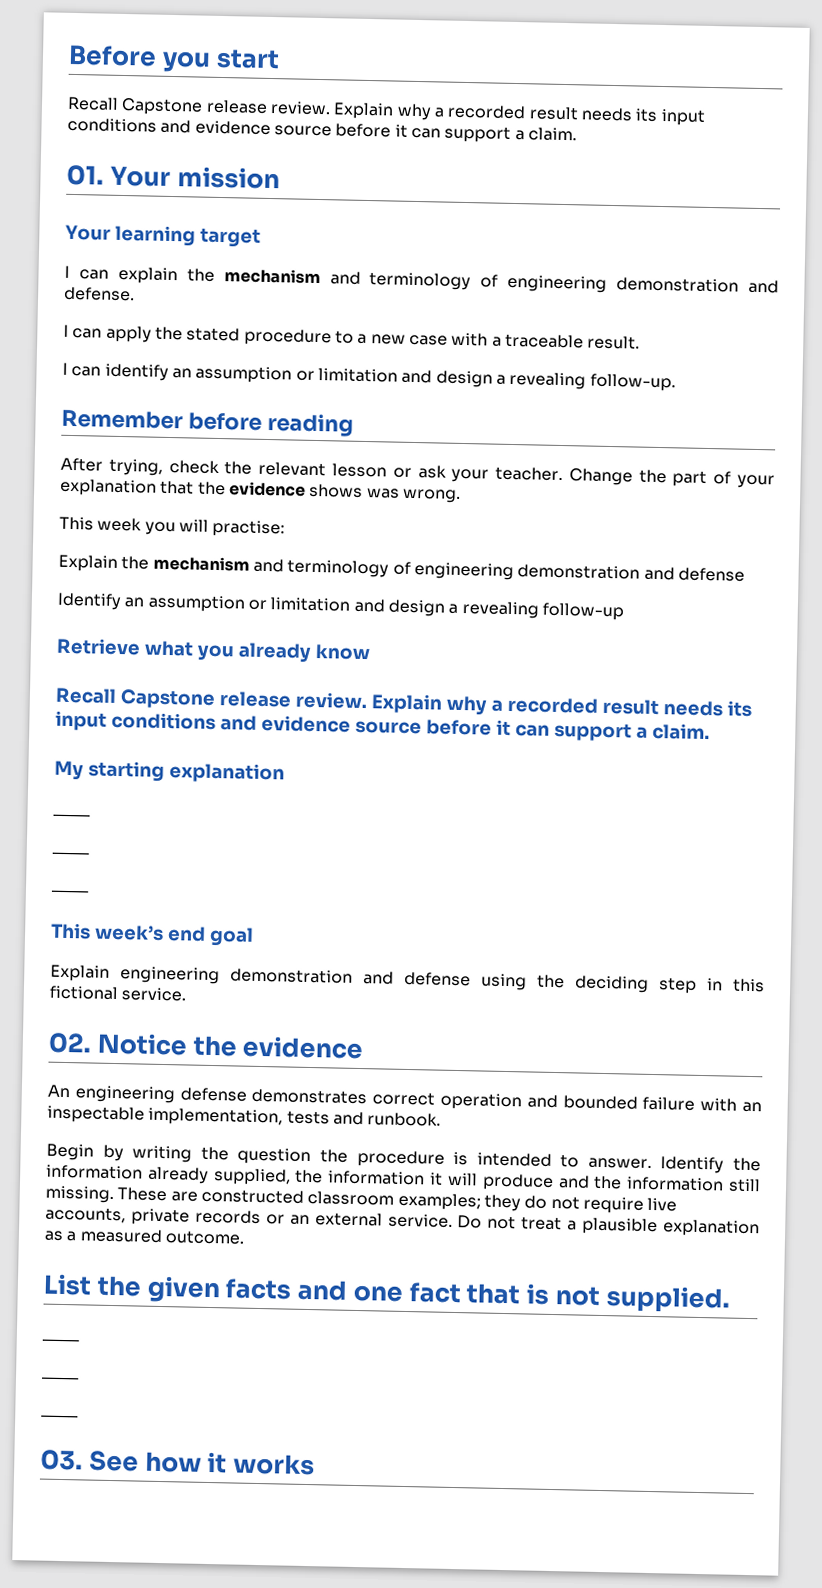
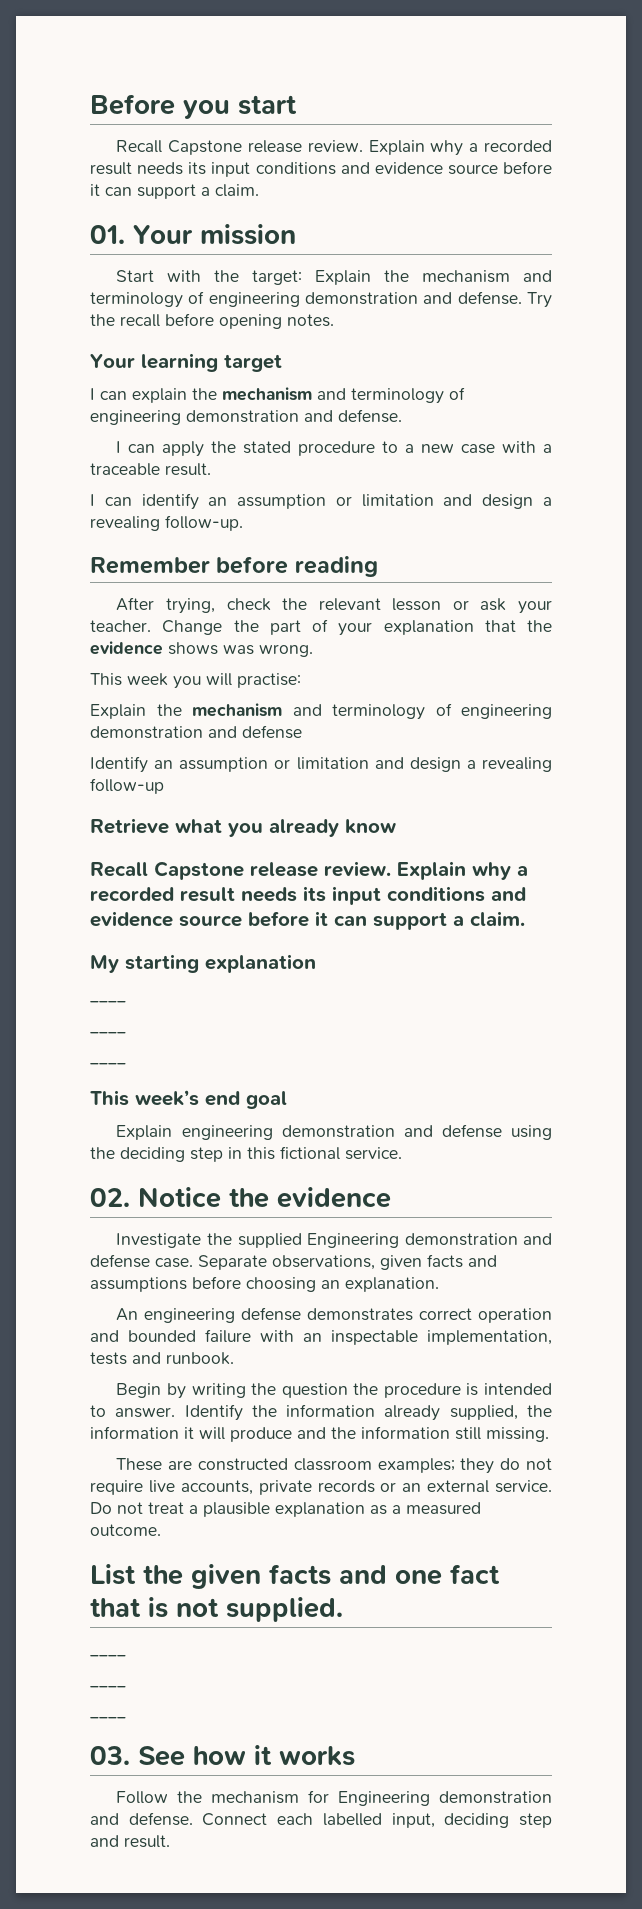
(280, 178) none -> [116,270,552,285] [90,291,552,308] [90,313,334,329] // Start with the target: Explain the mechanism and terminology of engineering demonstration and defense. Try the recall before opening notes.
(365, 1047) none -> [116,1233,552,1248] [90,1254,497,1270] [90,1276,439,1292] // Investigate the supplied Engineering demonstration and defense case. Separate observations, given facts and assumptions before choosing an explanation.
(114, 1194) none -> (549, 1434) //
(315, 1464) none -> [116,1790,552,1806] [90,1812,552,1828] [90,1835,170,1848] // Follow the mechanism for Engineering demonstration and defense. Connect each labelled input, deciding step and result.

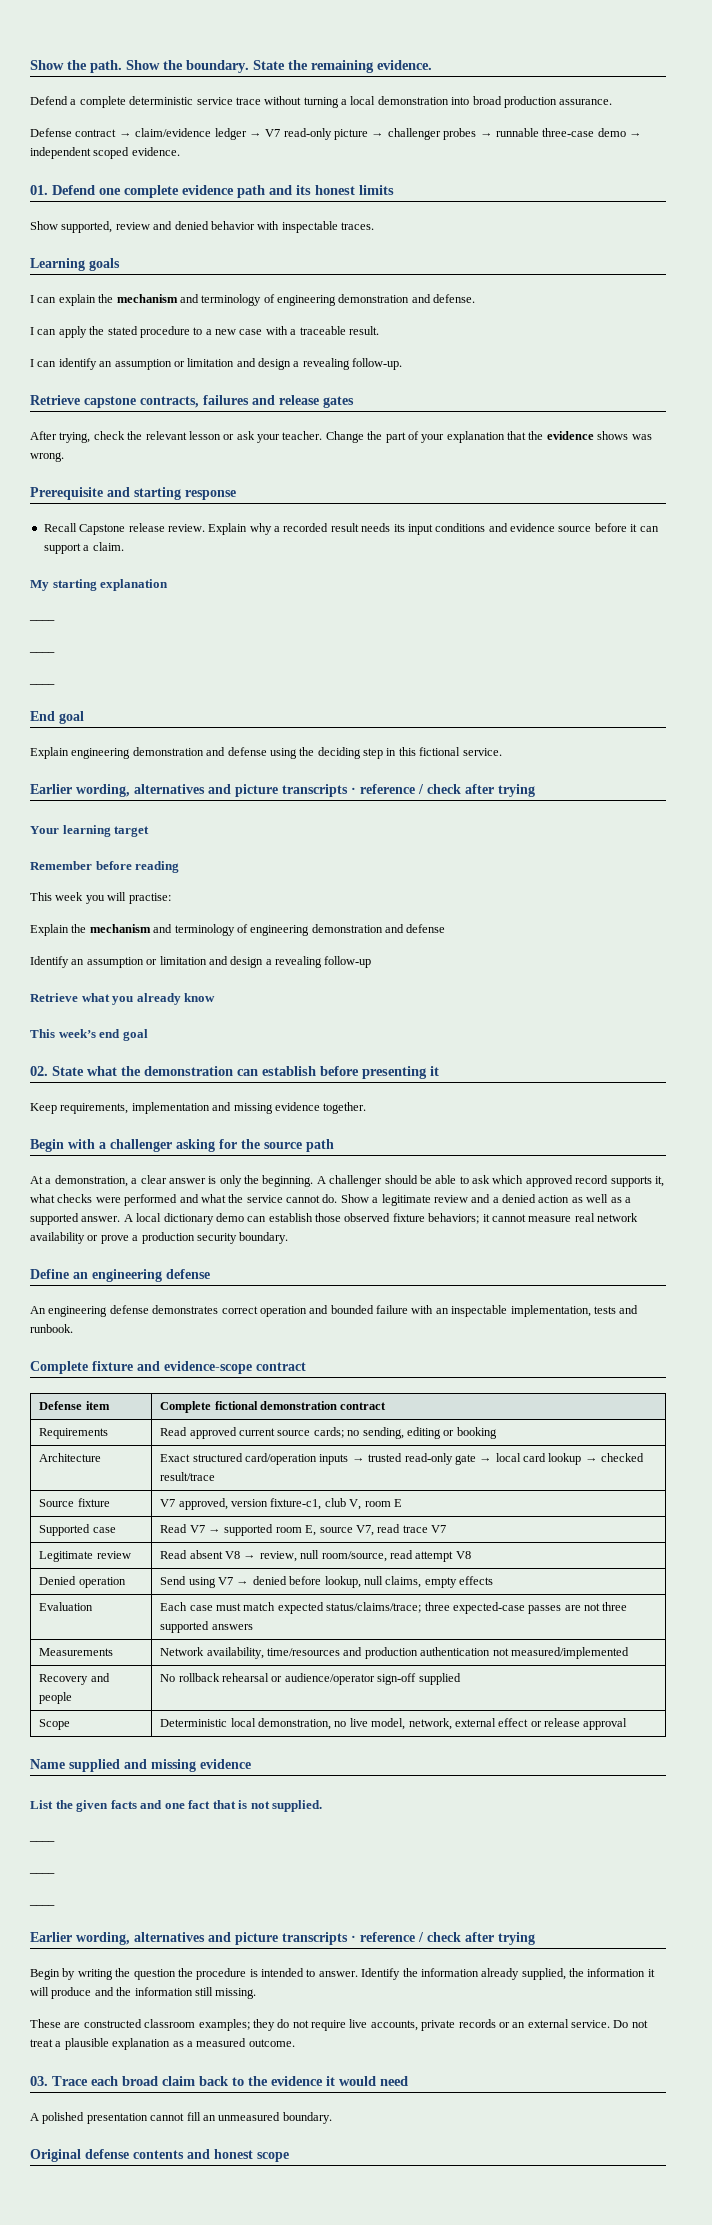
[90,94,297,119] [116,140,552,156] [90,161,552,177] [90,184,259,199] [90,224,296,245] [116,270,552,285] [90,291,552,308] [90,313,334,329] [90,353,282,372] Before you start // Recall Capstone release review. Explain why a recorded result needs its input conditions and evidence source before it can support a claim. // 01. Your mission // Start with the target: Explain the mechanism and terminology of engineering demonstration and defense. Try the recall before opening notes. // Your learning target -> [30,60,432,73] [30,96,613,108] [30,128,642,140] [30,147,180,159] [30,185,394,198] [30,221,374,233] [30,258,120,271] Show the path. Show the boundary. State the remaining evidence. // Defend a complete deterministic service trace without turning a local demonstration into broad production assurance. // Defense contract → claim/evidence ledger → V7 read-only picture → challenger probes → runnable three-case demo → independent scoped evidence. // 01. Defend one complete evidence path and its honest limits // Show supported, review and denied behavior with inspectable traces. // Learning goals
[90,556,378,577] Remember before reading -> [30,395,354,408] Retrieve capstone contracts, failures and release gates
(313, 650) none -> [30,487,236,500] [43,523,659,535] [43,542,124,554] [30,579,169,591] [29,619,55,621] [29,651,55,653] [29,683,55,685] [30,711,84,724] [30,747,502,759] [30,784,535,797] [30,825,150,837] [30,861,180,873] // Prerequisite and starting response // Recall Capstone release review. Explain why a recorded result needs its input conditions and evidence source before it can support a claim. // My starting explanation // ____ // ____ // ____ // End goal // Explain engineering demonstration and defense using the deciding step in this fictional service. // Earlier wording, alternatives and picture transcripts · reference / check after trying // Your learning target // Remember before reading
[90,861,528,880] [90,886,526,905] [90,911,525,930] [90,954,316,973] [90,1001,126,1003] [90,1032,126,1034] [90,1063,126,1065] [90,1090,287,1109] [116,1124,552,1140] [90,1146,402,1162] [90,1187,391,1208] [116,1233,552,1248] [90,1254,497,1270] [90,1276,439,1292] Recall Capstone release review. Explain why a recorded result needs its input conditions and evidence source before it can support a claim. // My starting explanation // ____ // ____ // ____ // This week’s end goal // Explain engineering demonstration and defense using the deciding step in this fictional service. // 02. Notice the evidence // Investigate the supplied Engineering demonstration and defense case. Separate observations, given facts and assumptions before choosing an explanation. -> [30,1029,148,1041] [30,1066,439,1079] [30,1102,367,1114] [30,1139,334,1152] [30,1175,664,1187] [30,1194,631,1206] [30,1213,638,1225] [30,1232,289,1244] [30,1269,210,1282] This week’s end goal // 02. State what the demonstration can establish before presenting it // Keep requirements, implementation and missing evidence together. // Begin with a challenger asking for the source path // At a demonstration, a clear answer is only the beginning. A challenger should be able to ask which approved record supports it, what checks were performed and what the service cannot do. Show a legitimate review and a denied action as well as a supported answer. A local dictionary demo can establish those observed fixture behaviors; it cannot measure real network availability or prove a production security boundary. // Define an engineering defense
(234, 1358) none -> [30,1361,306,1374] [39,1401,110,1410] [160,1401,387,1413] [39,1428,109,1439] [160,1427,497,1439] [39,1453,102,1462] [160,1453,645,1465] [160,1472,216,1481] [39,1498,110,1507] [160,1498,402,1510] [39,1524,116,1536] [160,1524,447,1536] [39,1551,131,1562] [160,1550,471,1562] [39,1576,126,1588] [160,1576,494,1588] [39,1602,94,1611] [160,1602,628,1614] [160,1621,253,1633] [39,1648,114,1656] [160,1647,629,1659] [39,1673,110,1685] [39,1692,73,1704] [160,1673,461,1685] [39,1719,71,1730] [160,1718,628,1730] [30,1759,251,1772] [30,1800,323,1812] [29,1840,55,1842] [29,1872,55,1874] [29,1904,55,1906] [30,1932,535,1945] // Complete fixture and evidence-scope contract // Defense item | Complete fictional demonstration contract // Requirements | Read approved current source cards; no sending, editing or booking // Architecture | Exact structured card/operation inputs → trusted read-only gate → local card lookup → checked result/trace // Source fixture | V7 approved, version fixture-c1, club V, room E // Supported case | Read V7 → supported room E, source V7, read trace V7 // Legitimate review | Read absent V8 → review, null room/source, read attempt V8 // Denied operation | Send using V7 → denied before lookup, null claims, empty effects // Evaluation | Each case must match expected status/claims/trace; three expected-case passes are not three supported answers // Measurements | Network availability, time/resources and production authentication not measured/implemented // Recovery and people | No rollback rehearsal or audience/operator sign-off supplied // Scope | Deterministic local demonstration, no live model, network, external effect or release approval // Name supplied and missing evidence // List the given facts and one fact that is not supplied. // ____ // ____ // ____ // Earlier wording, alternatives and picture transcripts · reference / check after trying
[90,1564,500,1589] [90,1597,343,1622] [90,1655,126,1657] [90,1686,126,1688] [90,1717,126,1719] [90,1745,355,1766] [116,1790,552,1806] [90,1812,552,1828] [90,1835,170,1848] List the given facts and one fact that is not supplied. // ____ // ____ // ____ // 03. See how it works // Follow the mechanism for Engineering demonstration and defense. Connect each labelled input, deciding step and result. -> [30,2076,408,2086] [30,2112,332,2124] [30,2149,289,2162] 03. Trace each broad claim back to the evidence it would need // A polished presentation cannot fill an unmeasured boundary. // Original defense contents and honest scope

